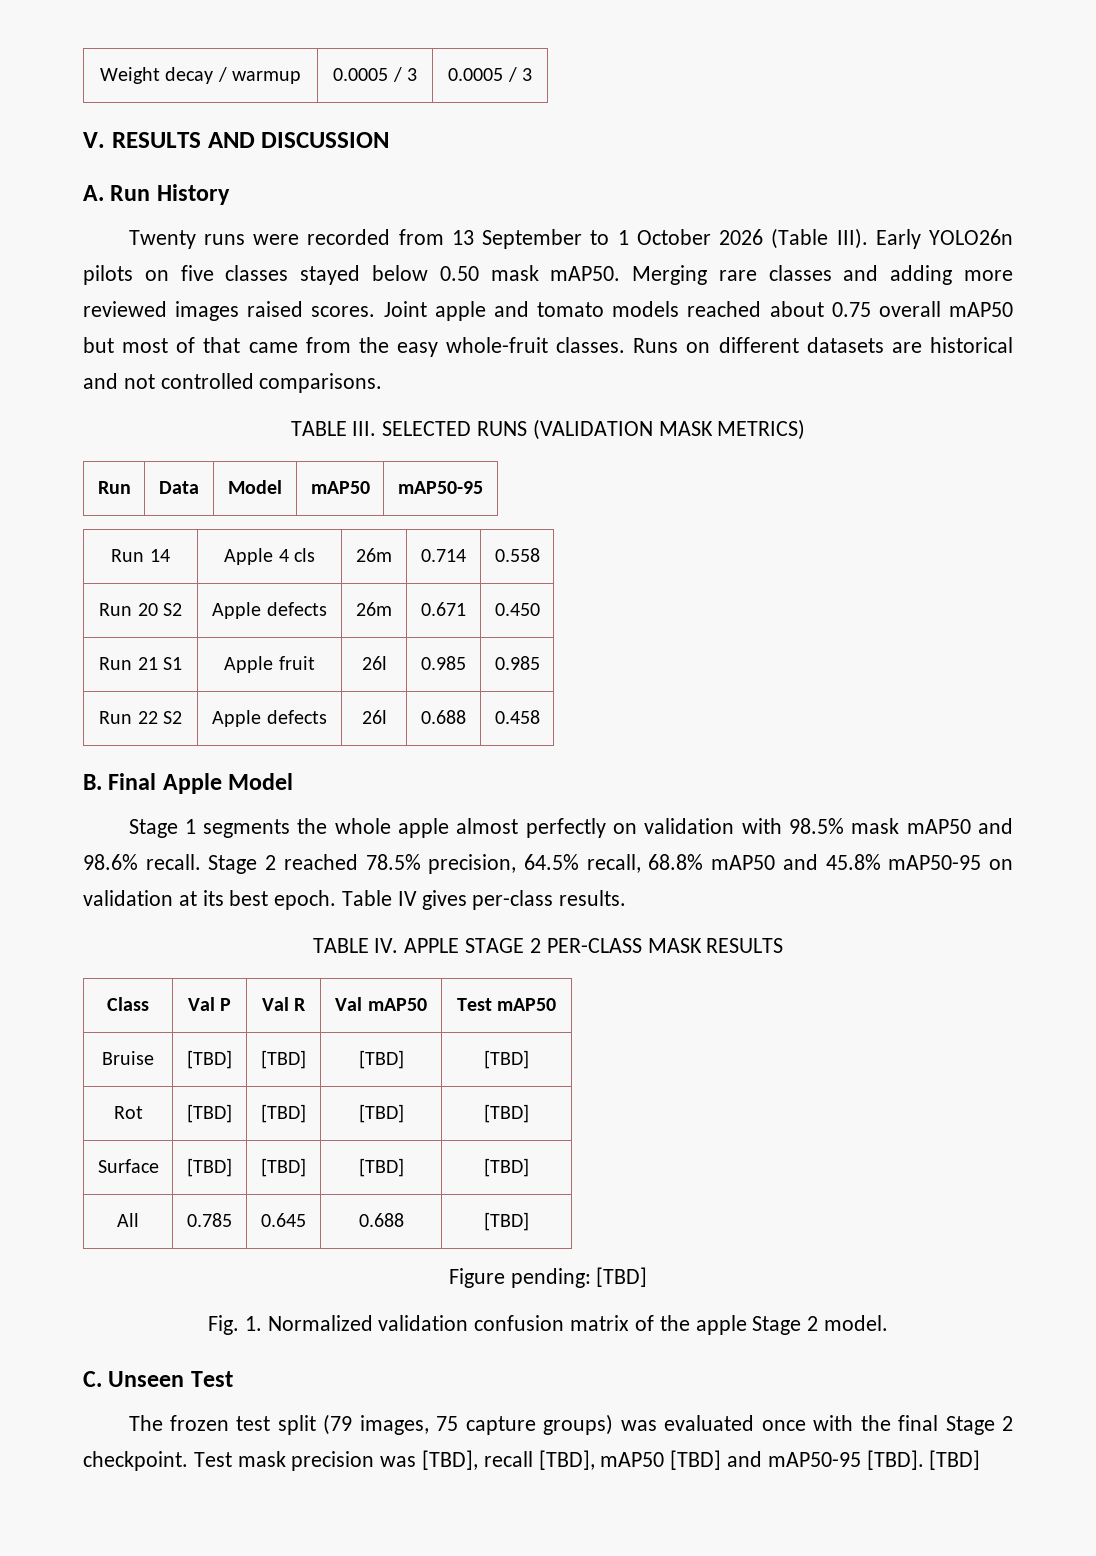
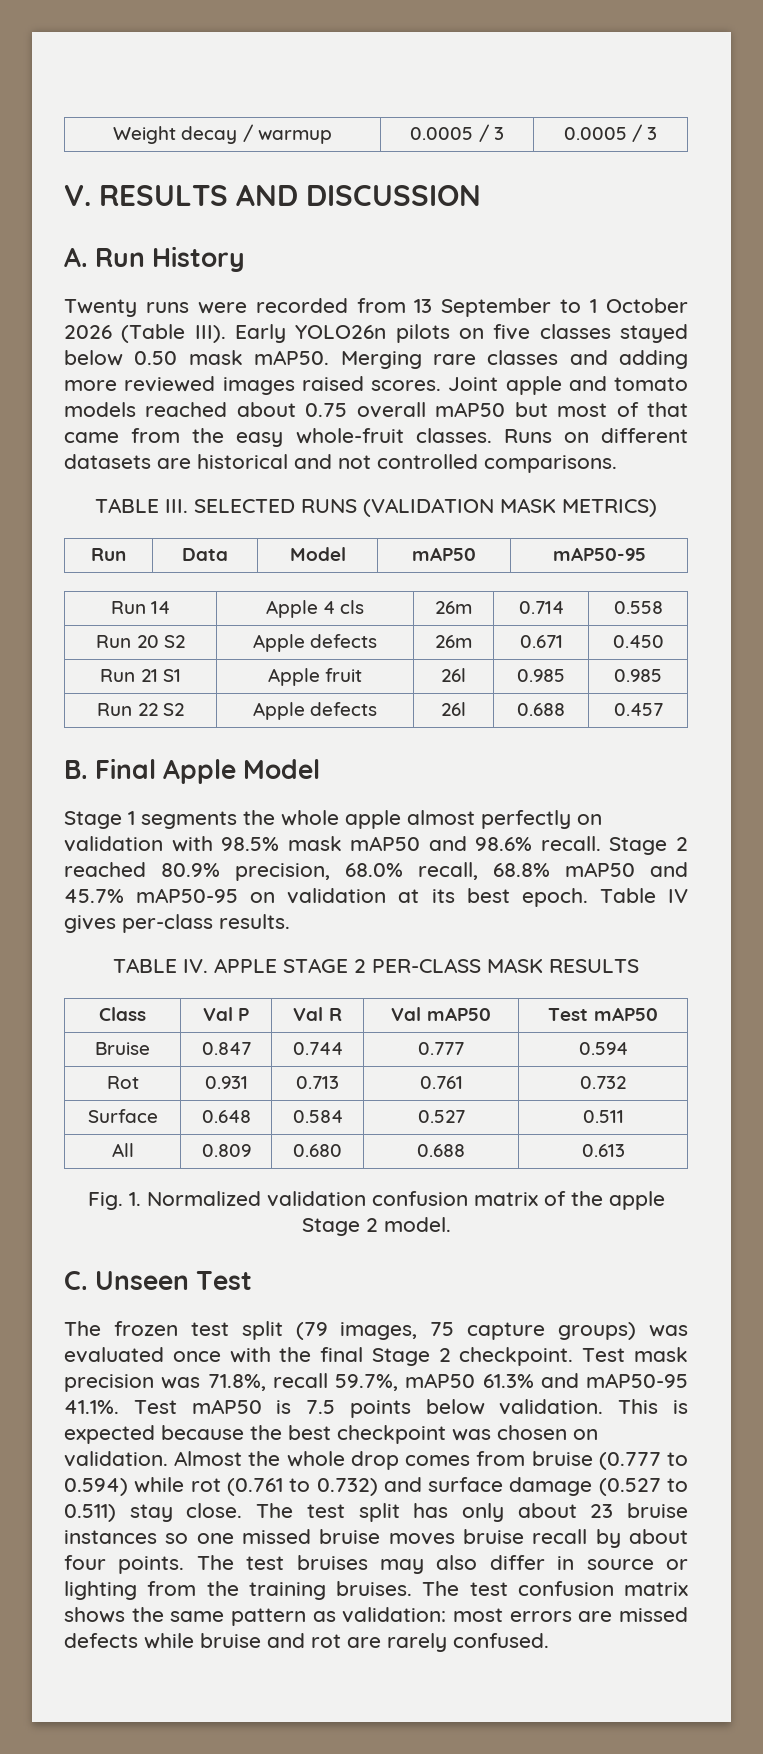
[494,710,540,724] 0.458 -> [613,703,663,716] 0.457
[365,854,579,874] 78.5% precision, 64.5% -> [161,863,403,881] 80.9% precision, 68.0%
[825,854,881,870] 45.8% -> [64,889,124,903] 45.7%
[187,1050,232,1069] [261,1050,306,1069] [358,1050,404,1069] [484,1050,529,1069] [113,1106,143,1119] [187,1104,232,1123] [261,1104,306,1123] [358,1104,404,1123] [484,1104,529,1123] [97,1159,159,1173] [187,1158,232,1177] [261,1158,306,1177] [358,1158,404,1177] [484,1158,529,1177] [TBD] | [TBD] | [TBD] | [TBD] // Rot | [TBD] | [TBD] | [TBD] | [TBD] // Surface | [TBD] | [TBD] | [TBD] | [TBD] -> [201,1042,251,1055] [292,1042,343,1055] [418,1042,464,1055] [578,1042,628,1055] [106,1076,139,1089] [204,1076,248,1089] [296,1076,339,1089] [419,1076,463,1089] [580,1076,626,1089] [87,1109,158,1123] [201,1110,251,1123] [292,1110,343,1123] [417,1110,465,1123] [582,1110,624,1123] 0.847 | 0.744 | 0.777 | 0.594 // Rot | 0.931 | 0.713 | 0.761 | 0.732 // Surface | 0.648 | 0.584 | 0.527 | 0.511
[187,1213,232,1227] [261,1213,306,1227] [358,1213,404,1227] [484,1212,529,1231] [448,1267,648,1288] 0.785 | 0.645 | 0.688 | [TBD] // Figure pending: [TBD] -> [201,1144,251,1157] [293,1144,342,1157] [417,1144,465,1157] [581,1144,625,1157] 0.809 | 0.680 | 0.688 | 0.613
[422,1450,981,1470] [TBD], recall [TBD], mAP50 [TBD] and mAP50-95 [TBD]. [TBD] -> [207,1373,688,1391] [64,1399,688,1418] [64,1425,598,1444] [64,1451,688,1470] [64,1477,688,1496] [64,1503,688,1522] [64,1529,688,1548] [64,1555,688,1574] [64,1581,688,1600] [64,1607,688,1626] [64,1633,549,1652] 71.8%, recall 59.7%, mAP50 61.3% and mAP50-95 41.1%. Test mAP50 is 7.5 points below validation. This is expected because the best checkpoint was chosen on validation. Almost the whole drop comes from bruise (0.777 to 0.594) while rot (0.761 to 0.732) and surface damage (0.527 to 0.511) stay close. The test split has only about 23 bruise instances so one missed bruise moves bruise recall by about four points. The test bruises may also differ in source or lighting from the training bruises. The test confusion matrix shows the same pattern as validation: most errors are missed defects while bruise and rot are rarely confused.

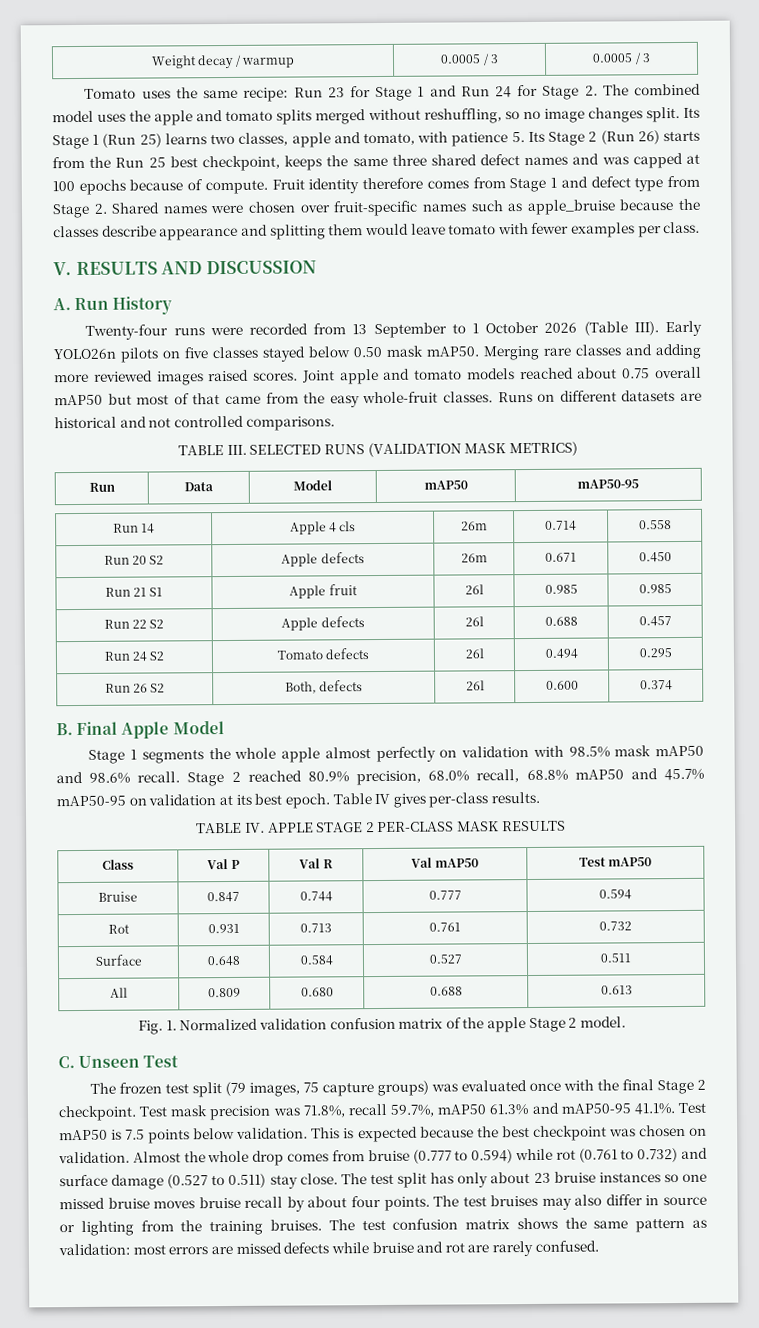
(658, 133) none -> [84,83,701,102] [52,106,700,126] [52,130,700,150] [52,152,700,172] [52,175,700,195] [52,198,701,219] [53,221,701,241] // Tomato uses the same recipe: Run 23 for Stage 1 and Run 24 for Stage 2. The combined model uses the apple and tomato splits merged without reshuffling, so no image changes split. Its Stage 1 (Run 25) learns two classes, apple and tomato, with patience 5. Its Stage 2 (Run 26) starts from the Run 25 best checkpoint, keeps the same three shared defect names and was capped at 100 epochs because of compute. Fruit identity therefore comes from Stage 1 and defect type from Stage 2. Shared names were chosen over fruit-specific names such as apple_bruise because the classes describe appearance and splitting them would leave tomato with fewer examples per class.
[64,299,137,317] Twenty -> [85,324,169,340] Twenty-four
(663, 709) none -> [103,651,165,662] [276,648,370,660] [464,648,484,659] [544,648,578,659] [638,648,672,658] [104,683,166,693] [284,680,364,694] [465,680,485,691] [545,680,579,690] [639,680,673,691] // Run 24 S2 | Tomato defects | 26l | 0.494 | 0.295 // Run 26 S2 | Both, defects | 26l | 0.600 | 0.374

